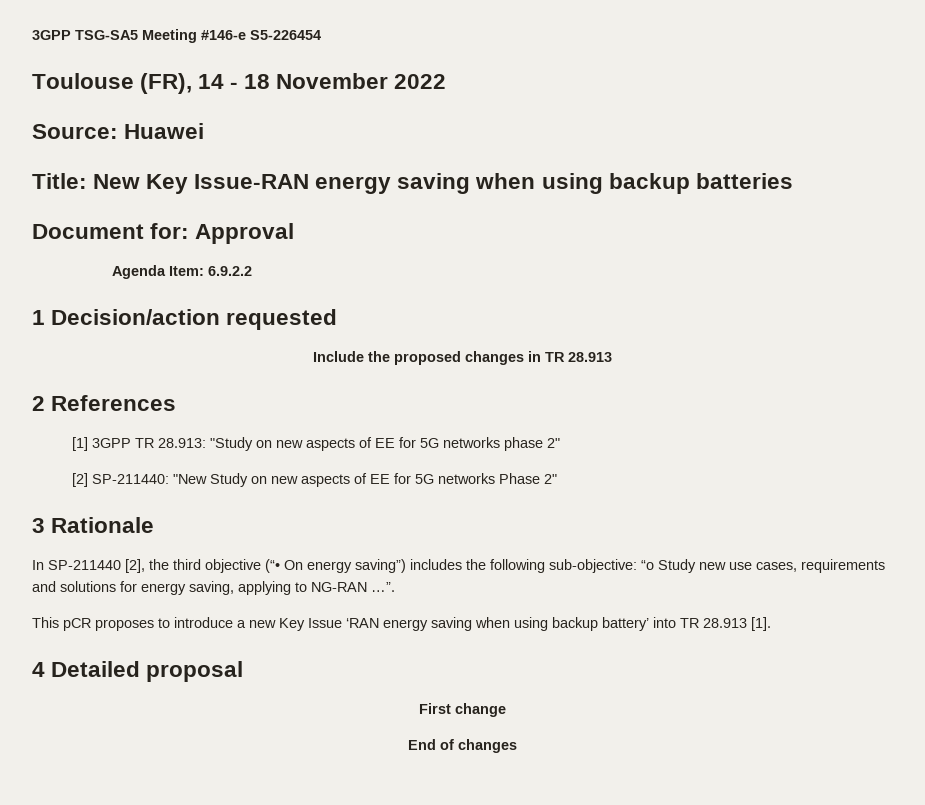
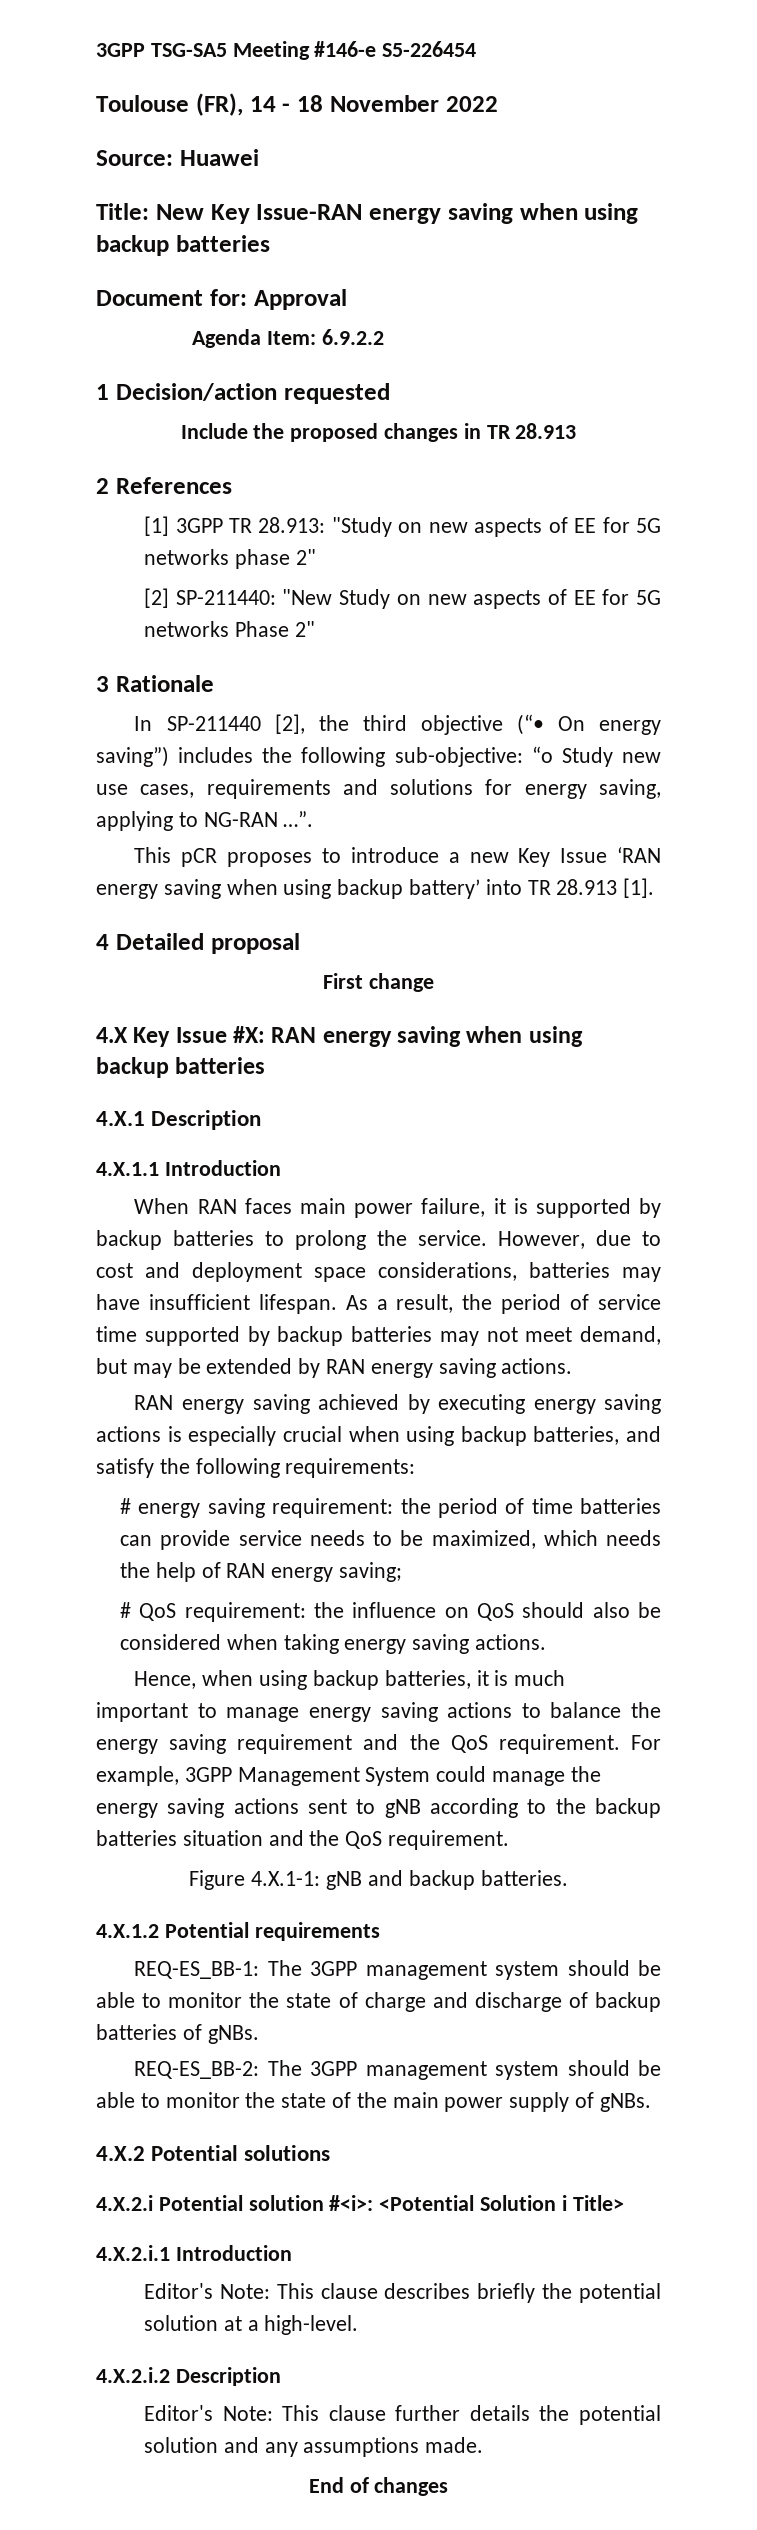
(506, 710) none -> [96,1026,583,1047] [96,1057,266,1078] [96,1110,262,1130] [96,1160,281,1176] [134,1198,662,1218] [96,1230,661,1250] [96,1262,661,1282] [96,1294,662,1314] [96,1326,661,1346] [96,1358,573,1378] [134,1394,661,1414] [96,1426,661,1446] [96,1458,416,1478] [120,1498,661,1518] [120,1530,661,1550] [120,1562,403,1582] [120,1602,661,1622] [120,1634,547,1654] [134,1670,566,1690] [96,1702,661,1722] [96,1734,661,1754] [96,1766,601,1786] [96,1798,661,1818] [96,1830,510,1850] [189,1870,568,1890] [96,1922,380,1941] [134,1960,662,1980] [96,1992,662,2012] [96,2024,259,2044] [134,2060,662,2080] [96,2092,651,2112] [96,2145,331,2161] [96,2195,624,2211] [96,2245,292,2261] [144,2283,661,2303] [144,2315,359,2335] [96,2367,281,2386] [144,2405,661,2425] [144,2437,484,2457] // 4.X Key Issue #X: RAN energy saving when using backup batteries // 4.X.1 Description // 4.X.1.1 Introduction // When RAN faces main power failure, it is supported by backup batteries to prolong the service. However, due to cost and deployment space considerations, batteries may have insufficient lifespan. As a result, the period of service time supported by backup batteries may not meet demand, but may be extended by RAN energy saving actions. // RAN energy saving achieved by executing energy saving actions is especially crucial when using backup batteries, and satisfy the following requirements: // # energy saving requirement: the period of time batteries can provide service needs to be maximized, which needs the help of RAN energy saving; // # QoS requirement: the influence on QoS should also be considered when taking energy saving actions. // Hence, when using backup batteries, it is much important to manage energy saving actions to balance the energy saving requirement and the QoS requirement. For example, 3GPP Management System could manage the energy saving actions sent to gNB according to the backup batteries situation and the QoS requirement. // Figure 4.X.1-1: gNB and backup batteries. // 4.X.1.2 Potential requirements // REQ-ES_BB-1: The 3GPP management system should be able to monitor the state of charge and discharge of backup batteries of gNBs. // REQ-ES_BB-2: The 3GPP management system should be able to monitor the state of the main power supply of gNBs. // 4.X.2 Potential solutions // 4.X.2.i Potential solution #<i>: <Potential Solution i Title> // 4.X.2.i.1 Introduction // Editor's Note: This clause describes briefly the potential solution at a high-level. // 4.X.2.i.2 Description // Editor's Note: This clause further details the potential solution and any assumptions made.

